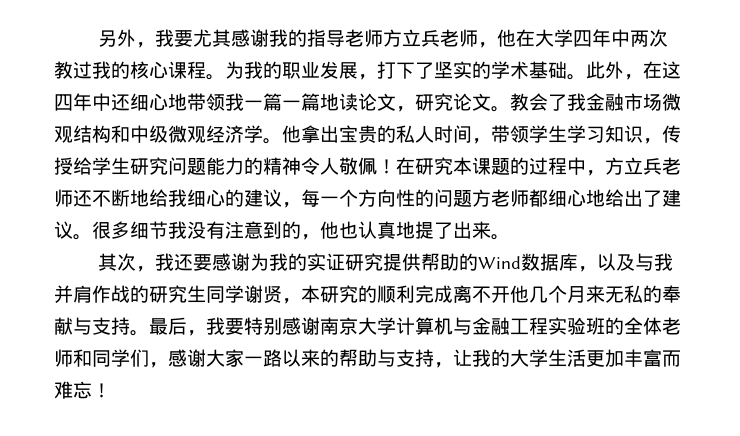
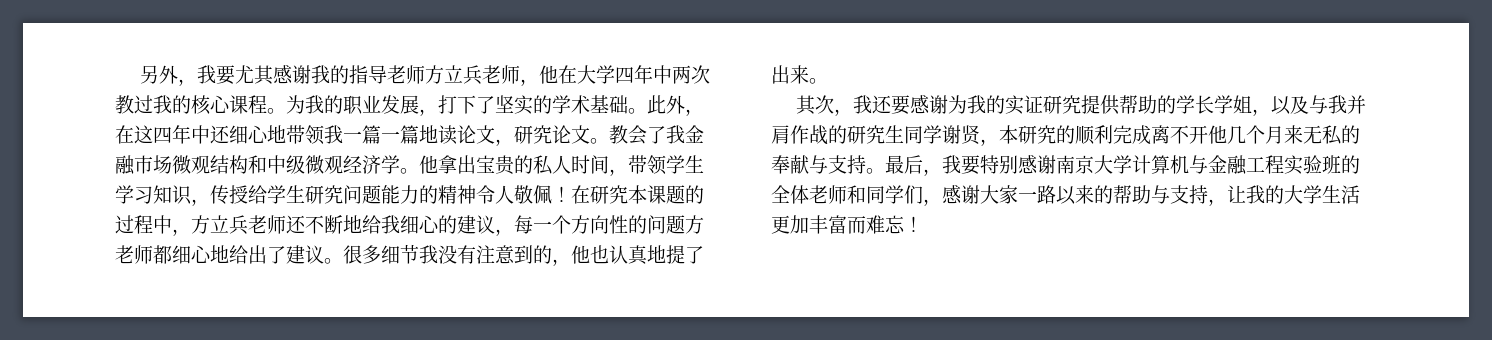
[477,253,578,271] Wind数据库 -> [1176,95,1253,114] 学长学姐

